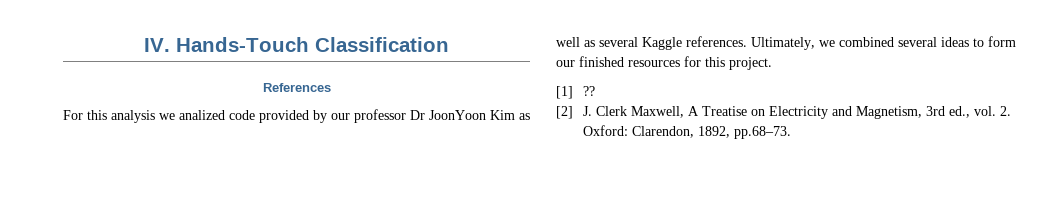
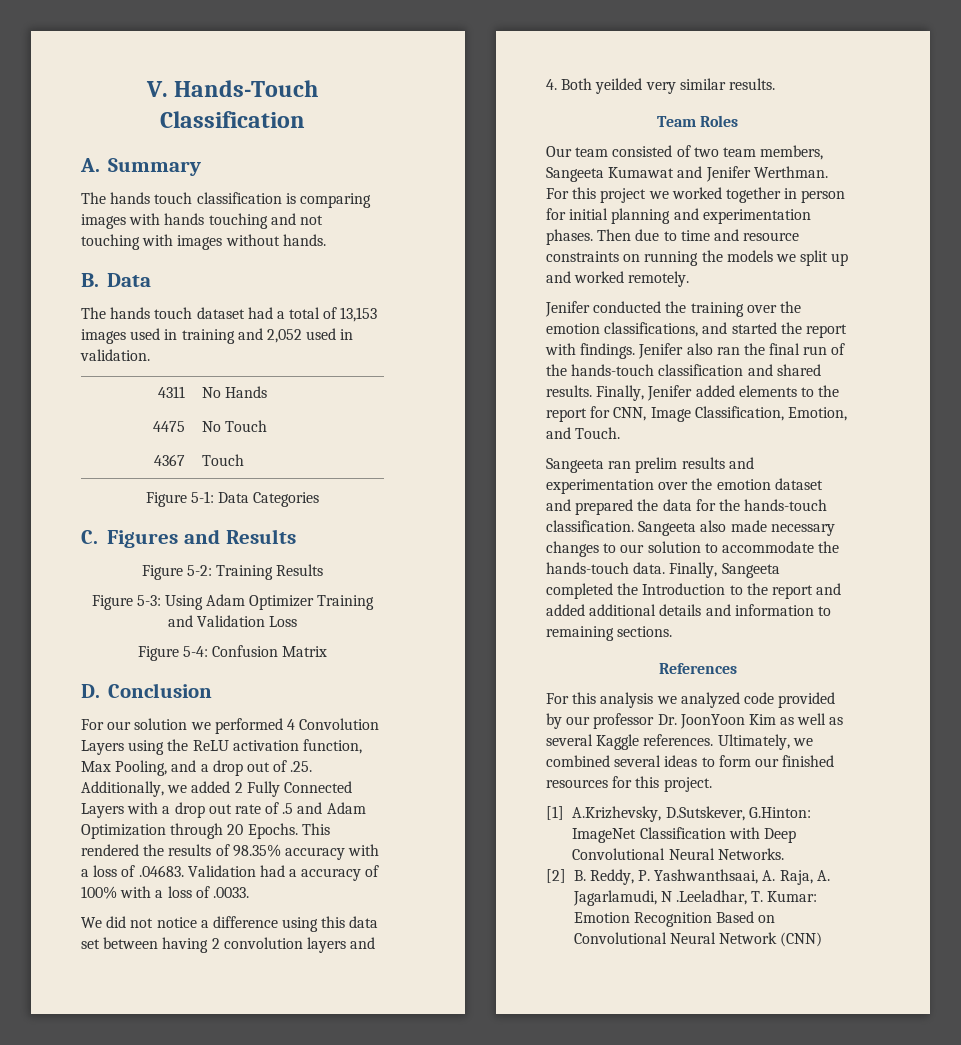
[144,38,170,52] IV. -> [145,81,168,97] V.
(449, 44) none -> [80,158,201,176] [81,192,371,208] [81,213,323,229] [81,234,326,250] [81,273,152,287] [81,307,378,322] [81,328,354,344] [80,349,150,361] [158,386,186,398] [201,386,267,398] [153,421,186,432] [201,420,267,432] [154,454,186,466] [201,454,244,466] [145,491,320,507] [81,529,296,548] [141,564,324,580] [91,594,375,610] [167,615,298,627] [137,645,328,661] [81,683,212,698] [81,718,380,734] [81,739,362,755] [81,760,313,776] [81,781,352,797] [81,802,366,818] [81,823,330,839] [81,844,380,860] [81,865,380,881] [81,886,249,899] [81,916,379,932] [81,937,376,953] [546,78,775,94] [656,115,739,127] [546,145,824,160] [546,166,828,182] [546,187,846,203] [546,208,811,224] [546,229,800,245] [546,250,849,266] [546,271,690,287] [545,301,801,317] [546,322,847,338] [545,343,846,359] [546,364,821,376] [546,385,840,401] [546,406,847,422] [546,427,621,439] [546,457,754,473] [546,478,823,494] [546,499,828,515] [546,520,835,536] [546,541,840,557] [546,562,780,578] [546,583,842,599] [546,604,831,616] [546,626,673,641] // A. Summary // The hands touch classification is comparing images with hands touching and not touching with images without hands. // B. Data // The hands touch dataset had a total of 13,153 images used in training and 2,052 used in validation. // 4311 | No Hands // 4475 | No Touch // 4367 | Touch // Figure 5-1: Data Categories // C. Figures and Results // Figure 5-2: Training Results // Figure 5-3: Using Adam Optimizer Training and Validation Loss // Figure 5-4: Confusion Matrix // D. Conclusion // For our solution we performed 4 Convolution Layers using the ReLU activation function, Max Pooling, and a drop out of .25. Additionally, we added 2 Fully Connected Layers with a drop out rate of .5 and Adam Optimization through 20 Epochs. This rendered the results of 98.35% accuracy with a loss of .04683. Validation had a accuracy of 100% with a loss of .0033. // We did not notice a difference using this data set between having 2 convolution layers and 4. Both yeilded very similar results. // Team Roles // Our team consisted of two team members, Sangeeta Kumawat and Jenifer Werthman. For this project we worked together in person for initial planning and experimentation phases. Then due to time and resource constraints on running the models we split up and worked remotely. // Jenifer conducted the training over the emotion classifications, and started the report with findings. Jenifer also ran the final run of the hands-touch classification and shared results. Finally, Jenifer added elements to the report for CNN, Image Classification, Emotion, and Touch. // Sangeeta ran prelim results and experimentation over the emotion dataset and prepared the data for the hands-touch classification. Sangeeta also made necessary changes to our solution to accommodate the hands-touch data. Finally, Sangeeta completed the Introduction to the report and added additional details and information to remaining sections.
[179,110,225,120] analized -> [680,692,740,708] analyzed
[410,110,425,120] Dr -> [657,714,677,725] Dr.
[582,86,595,96] [556,106,1011,119] [582,125,791,139] ?? // [2] J. Clerk Maxwell, A Treatise on Electricity and Magnetism, 3rd ed., vol. 2. Oxford: Clarendon, 1892, pp.68–73. -> [572,806,811,822] [572,827,797,843] [572,848,784,860] [546,869,830,885] [572,890,818,906] [573,911,776,927] [573,932,823,947] A.Krizhevsky, D.Sutskever, G.Hinton: ImageNet Classification with Deep Convolutional Neural Networks. // [2] B. Reddy, P. Yashwanthsaai, A. Raja, A. Jagarlamudi, N .Leeladhar, T. Kumar: Emotion Recognition Based on Convolutional Neural Network (CNN)

